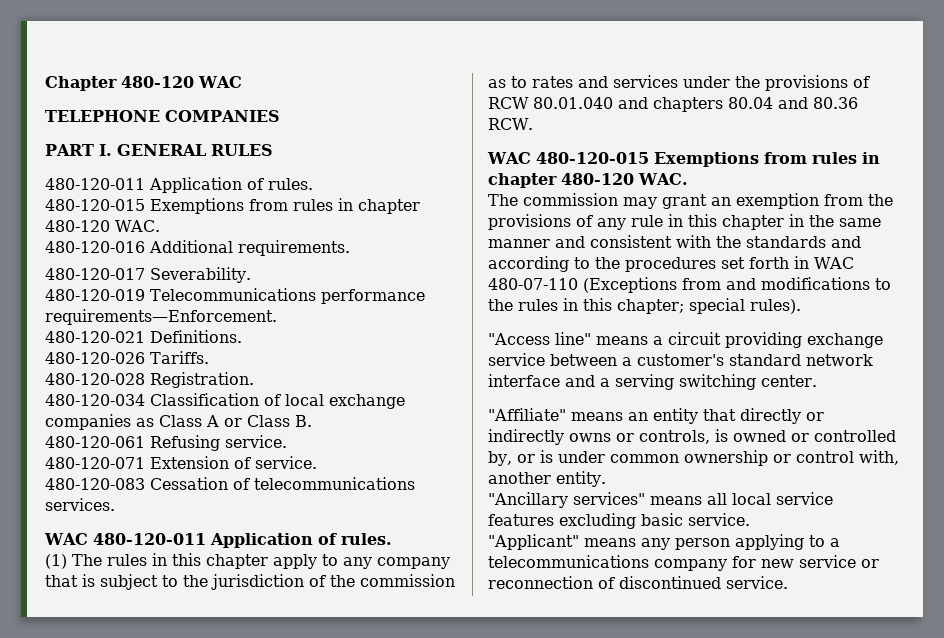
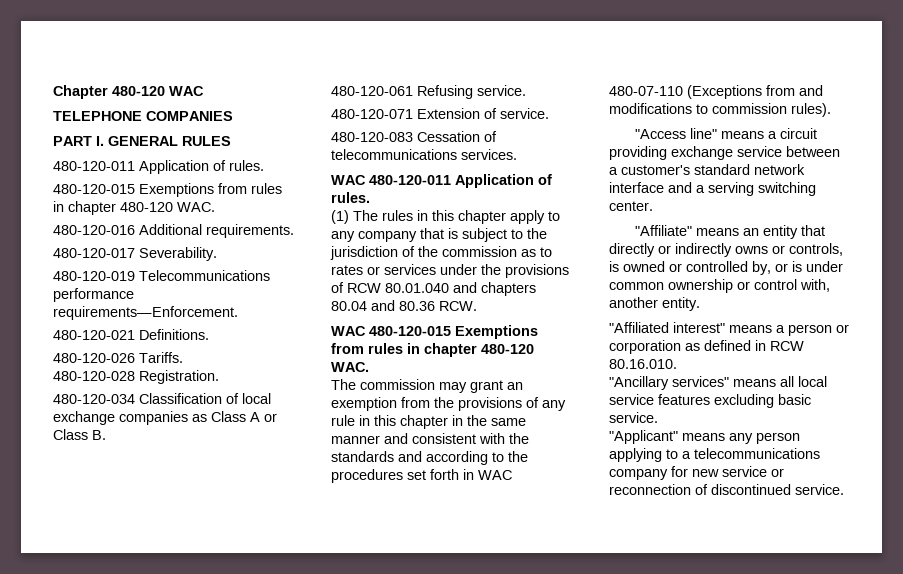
[578,76,608,88] and -> [367,266,380,275] or
[488,298,745,314] the rules in this chapter; special -> [712,103,787,114] commission
(606, 479) none -> [609,322,849,336] [609,340,804,354] [609,359,677,369] // "Affiliated interest" means a person or corporation as defined in RCW 80.16.010.

